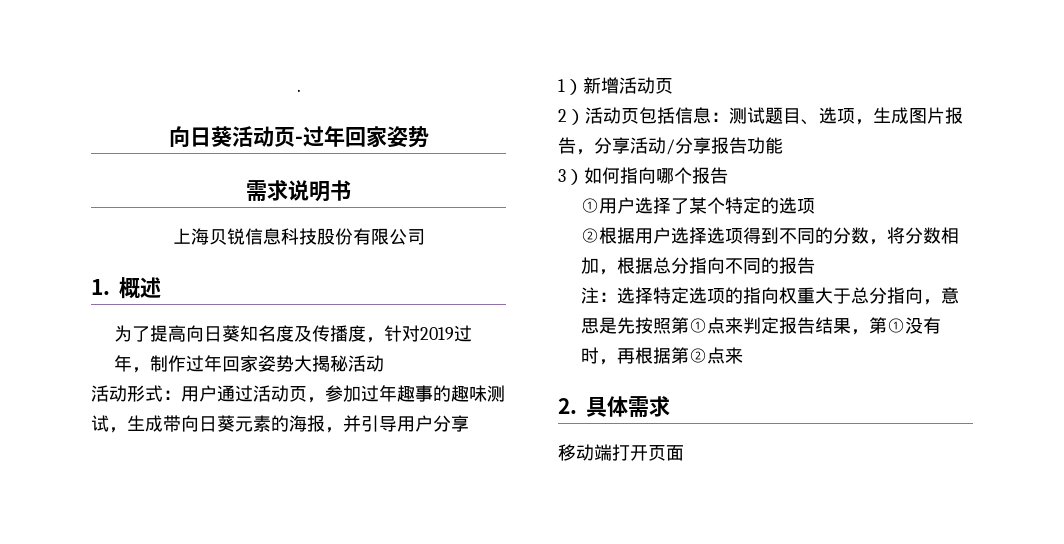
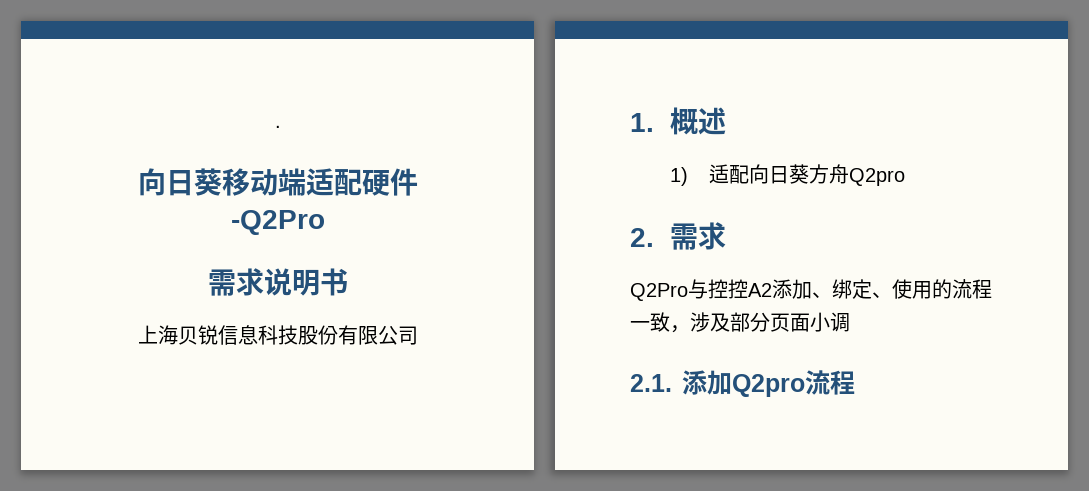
[231,126,429,148] 活动页-过年回家姿势 -> [221,168,418,196] [230,210,325,235] 移动端适配硬件-Q2Pro
[114,325,473,343] [114,355,385,373] [91,385,505,403] [91,415,469,433] [558,77,673,95] [558,107,963,125] [558,137,783,155] [558,167,728,185] [581,197,816,214] [581,227,960,245] [581,257,816,275] [581,287,960,305] [581,317,942,335] [581,347,744,365] [558,396,670,417] [558,444,684,461] 为了提高向日葵知名度及传播度，针对2019过年，制作过年回家姿势大揭秘活动 // 活动形式：用户通过活动页，参加过年趣事的趣味测试，生成带向日葵元素的海报，并引导用户分享 // 1）新增活动页 // 2）活动页包括信息：测试题目、选项，生成图片报告，分享活动/分享报告功能 // 3）如何指向哪个报告 // ①用户选择了某个特定的选项 // ②根据用户选择选项得到不同的分数，将分数相加，根据总分指向不同的报告 // 注：选择特定选项的指向权重大于总分指向，意思是先按照第①点来判定报告结果，第①没有时，再根据第②点来 // 2.具体需求 // 移动端打开页面 -> [669,164,906,186] [630,222,726,250] [630,279,992,301] [630,312,850,333] [630,370,855,397] 1)适配向日葵方舟Q2pro // 2.需求 // Q2Pro与控控A2添加、绑定、使用的流程一致，涉及部分页面小调 // 2.1.添加Q2pro流程

